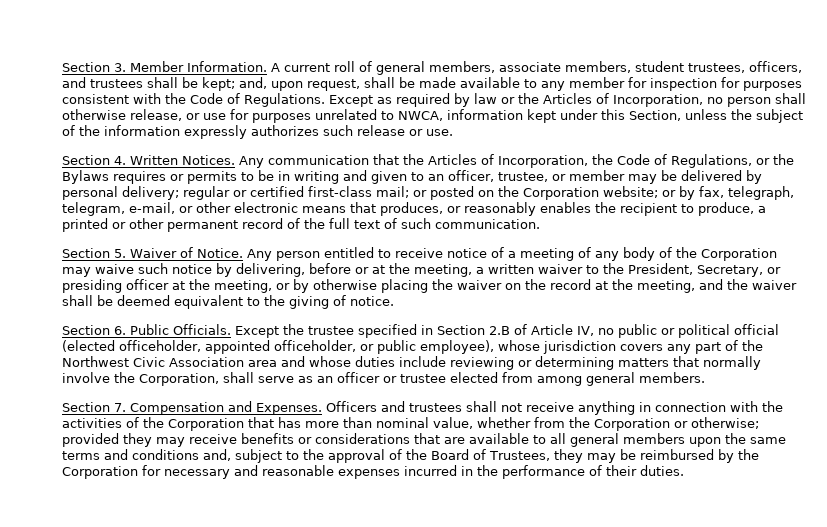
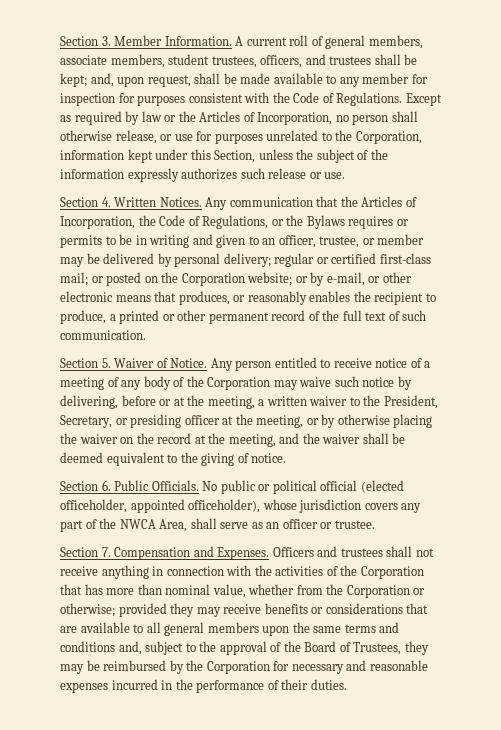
[398,111,443,121] NWCA, -> [335,130,422,144] the Corporation,
[699,186,794,200] [62,202,125,216] fax, telegraph, telegram, -> (325, 279) none
[235,324,614,338] Except the trustee specified in Section 2.B of Article IV, no -> [202,481,218,491] No
[274,340,494,354] officeholder, or public employee), -> [188,499,261,513] officeholder),
[62,356,761,370] [62,372,219,386] Northwest Civic Association area and whose duties include reviewing or determining matters that normally involve the Corporation, -> [119,519,188,532] NWCA Area,
[400,372,705,386] trustee elected from among general members. -> [334,520,375,529] trustee.

